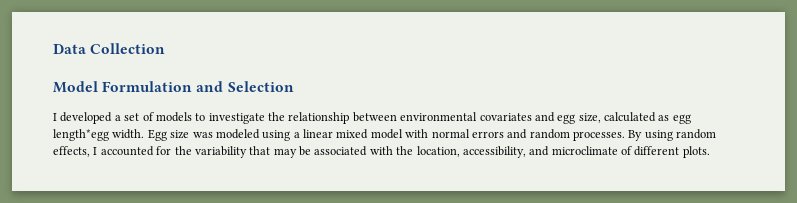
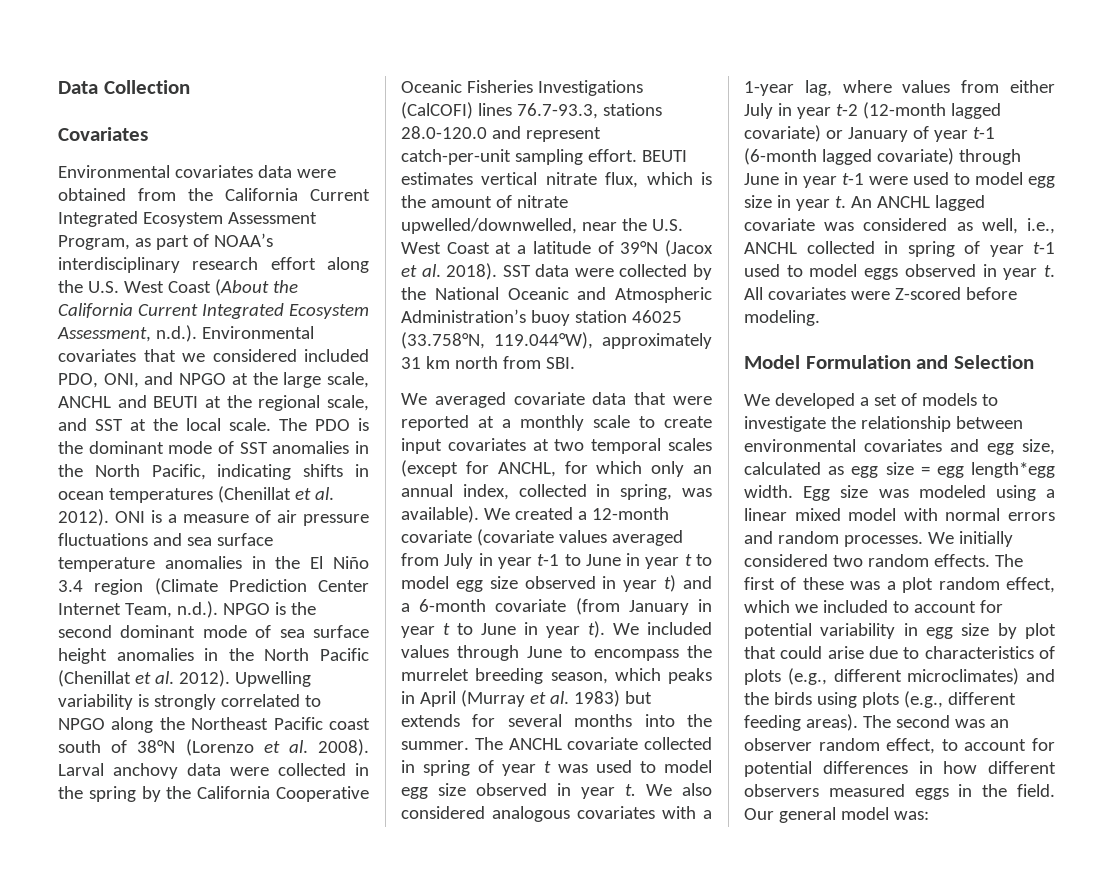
(166, 48) none -> [58,127,148,141] [58,165,336,178] [58,188,370,201] [58,211,317,227] [58,233,273,250] [58,257,369,273] [58,279,298,296] [58,303,369,319] [57,325,314,342] [58,349,369,362] [58,372,370,388] [58,395,369,411] [58,418,369,431] [58,441,369,454] [58,464,369,480] [58,486,334,503] [58,509,369,526] [58,533,273,546] [58,556,369,572] [58,578,369,595] [58,601,316,618] [58,625,369,638] [58,648,369,664] [58,670,311,687] [58,694,321,710] [58,717,370,733] [58,739,369,756] [58,763,369,779] [58,786,369,802] [401,80,643,96] [401,102,662,119] [401,126,601,142] [401,149,687,165] [401,172,712,188] [401,195,568,208] [401,218,683,234] [401,240,713,257] [401,263,712,280] [401,287,712,303] [401,309,682,326] [401,332,712,349] [401,356,575,369] [401,392,712,408] [401,415,712,431] [401,438,712,454] [401,460,712,477] [401,484,712,500] [401,506,669,523] [401,529,683,546] [401,553,713,569] [401,575,713,592] [401,598,712,615] [401,621,712,638] [401,645,712,661] [401,668,712,684] [401,690,652,707] [401,714,712,727] [401,737,712,750] [401,760,712,776] [401,783,712,799] [401,806,712,822] [744,80,1055,96] [744,102,1001,119] [744,125,995,142] [744,148,1021,165] [744,172,1055,188] [744,195,985,211] [744,218,1055,234] [744,241,1055,257] [744,264,1055,280] [744,287,1017,300] [744,310,820,326] // Covariates // Environmental covariates data were obtained from the California Current Integrated Ecosystem Assessment Program, as part of NOAA’s interdisciplinary research effort along the U.S. West Coast (About the California Current Integrated Ecosystem Assessment, n.d.). Environmental covariates that we considered included PDO, ONI, and NPGO at the large scale, ANCHL and BEUTI at the regional scale, and SST at the local scale. The PDO is the dominant mode of SST anomalies in the North Pacific, indicating shifts in ocean temperatures (Chenillat et al. 2012). ONI is a measure of air pressure fluctuations and sea surface temperature anomalies in the El Niño 3.4 region (Climate Prediction Center Internet Team, n.d.). NPGO is the second dominant mode of sea surface height anomalies in the North Pacific (Chenillat et al. 2012). Upwelling variability is strongly correlated to NPGO along the Northeast Pacific coast south of 38°N (Lorenzo et al. 2008). Larval anchovy data were collected in the spring by the California Cooperative Oceanic Fisheries Investigations (CalCOFI) lines 76.7-93.3, stations 28.0-120.0 and represent catch-per-unit sampling effort. BEUTI estimates vertical nitrate flux, which is the amount of nitrate upwelled/downwelled, near the U.S. West Coast at a latitude of 39°N (Jacox et al. 2018). SST data were collected by the National Oceanic and Atmospheric Administration’s buoy station 46025 (33.758°N, 119.044°W), approximately 31 km north from SBI. // We averaged covariate data that were reported at a monthly scale to create input covariates at two temporal scales (except for ANCHL, for which only an annual index, collected in spring, was available). We created a 12-month covariate (covariate values averaged from July in year t-1 to June in year t to model egg size observed in year t) and a 6-month covariate (from January in year t to June in year t). We included values through June to encompass the murrelet breeding season, which peaks in April (Murray et al. 1983) but extends for several months into the summer. The ANCHL covariate collected in spring of year t was used to model egg size observed in year t. We also considered analogous covariates with a 1-year lag, where values from either July in year t-2 (12-month lagged covariate) or January of year t-1 (6-month lagged covariate) through June in year t-1 were used to model egg size in year t. An ANCHL lagged covariate was considered as well, i.e., ANCHL collected in spring of year t-1 used to model eggs observed in year t. All covariates were Z-scored before modeling.
[53,113,57,121] I -> [744,394,770,406] We
(691, 119) none -> [885,462,964,478] size = egg
[628,129,717,141] [53,146,710,158] By using random effects, I accounted for the variability that may be associated with the location, accessibility, and microclimate of different plots. -> [927,531,1013,547] [744,554,1023,567] [744,577,1055,593] [744,600,1003,613] [744,623,1056,639] [744,646,1055,659] [744,668,1055,685] [744,691,1016,708] [744,714,1009,731] [744,738,1055,754] [744,761,1056,777] [744,784,1055,800] [744,807,929,823] We initially considered two random effects. The first of these was a plot random effect, which we included to account for potential variability in egg size by plot that could arise due to characteristics of plots (e.g., different microclimates) and the birds using plots (e.g., different feeding areas). The second was an observer random effect, to account for potential differences in how different observers measured eggs in the field. Our general model was:

